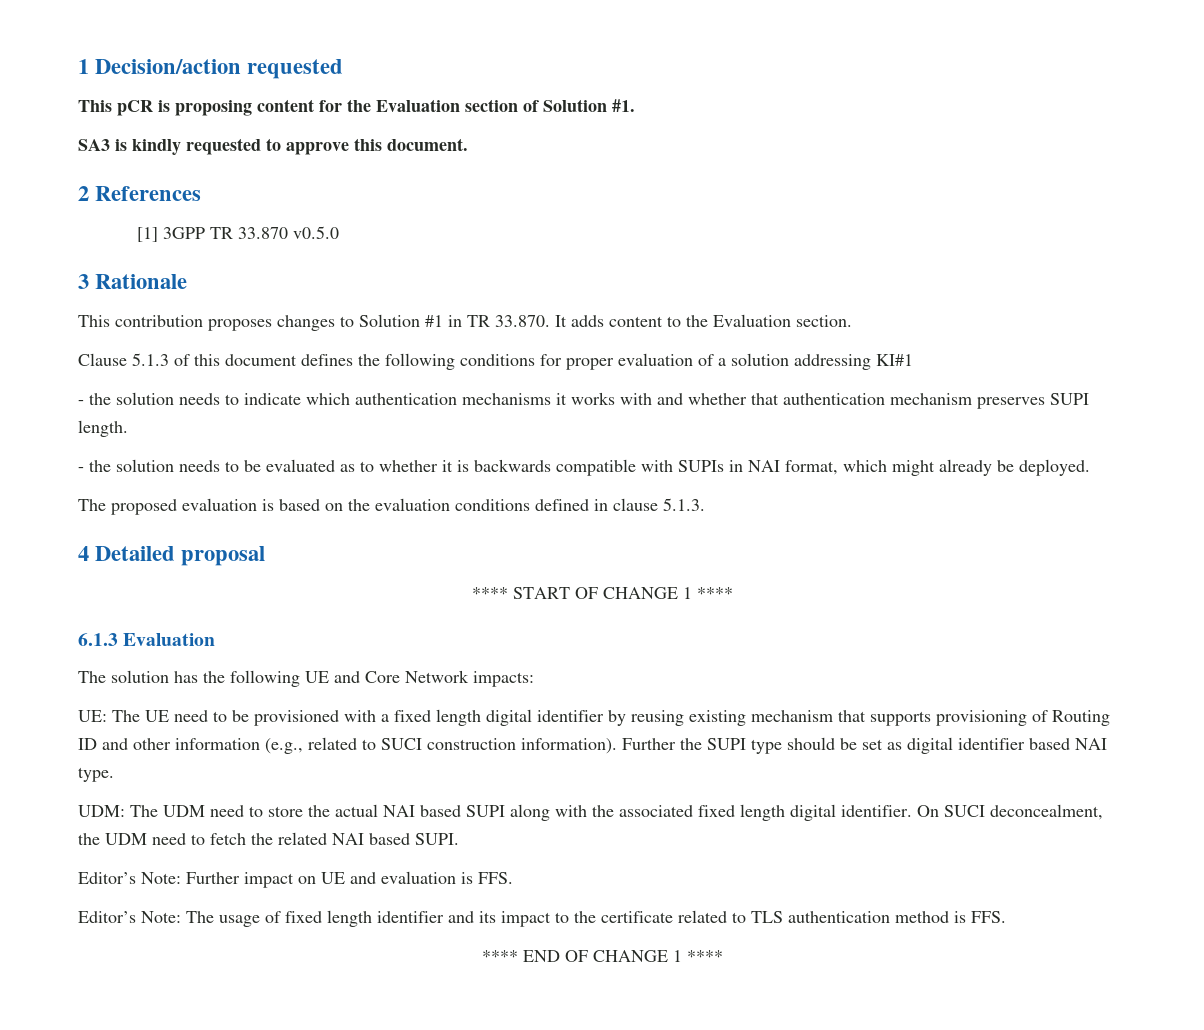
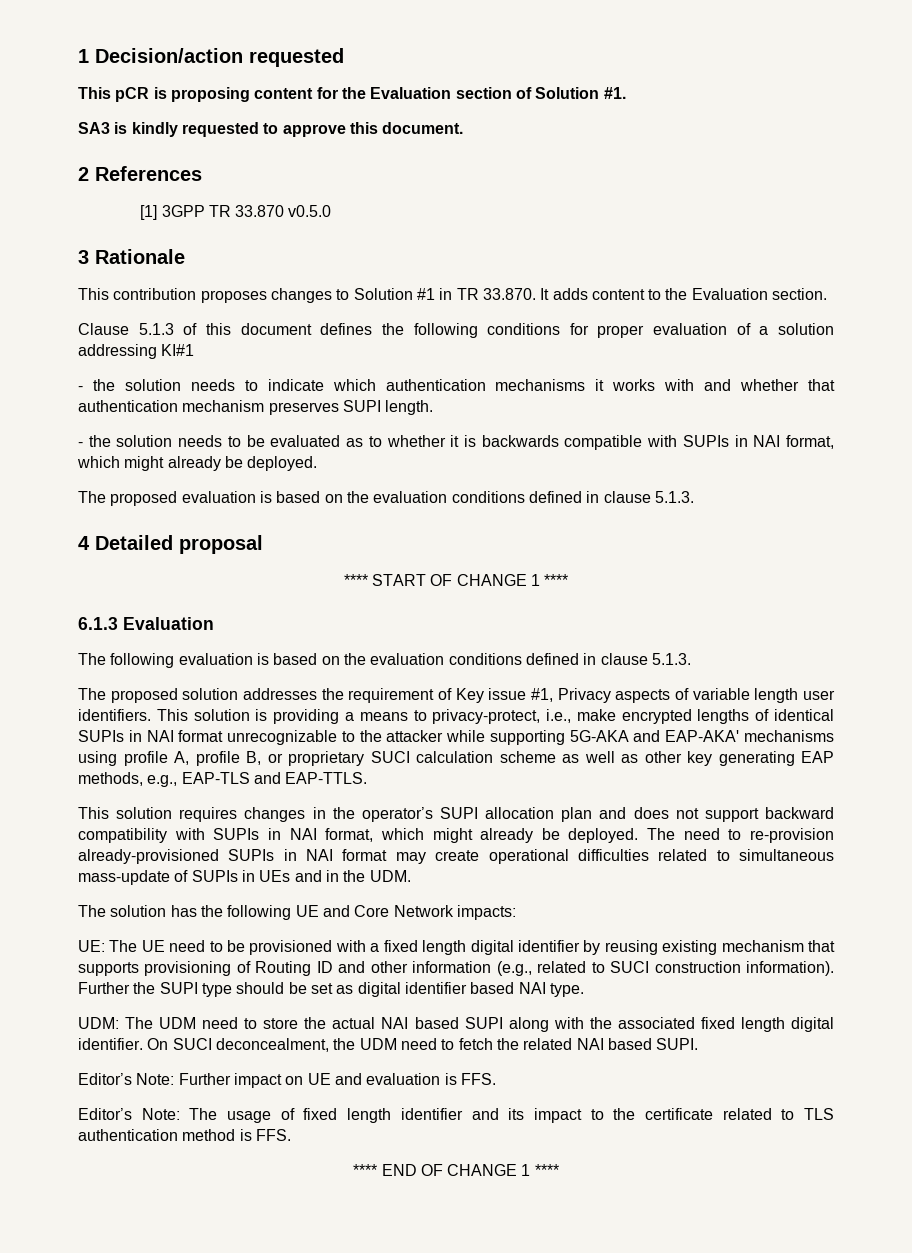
(216, 639) none -> [78,653,691,668] [78,688,835,703] [78,709,835,724] [78,730,834,745] [78,751,834,766] [78,772,368,787] [78,807,834,822] [78,828,834,843] [78,849,835,864] [78,870,411,885] // The following evaluation is based on the evaluation conditions defined in clause 5.1.3. // The proposed solution addresses the requirement of Key issue #1, Privacy aspects of variable length user identifiers. This solution is providing a means to privacy-protect, i.e., make encrypted lengths of identical SUPIs in NAI format unrecognizable to the attacker while supporting 5G-AKA and EAP-AKA' mechanisms using profile A, profile B, or proprietary SUCI calculation scheme as well as other key generating EAP methods, e.g., EAP-TLS and EAP-TTLS. // This solution requires changes in the operator’s SUPI allocation plan and does not support backward compatibility with SUPIs in NAI format, which might already be deployed. The need to re-provision already-provisioned SUPIs in NAI format may create operational difficulties related to simultaneous mass-update of SUPIs in UEs and in the UDM.

